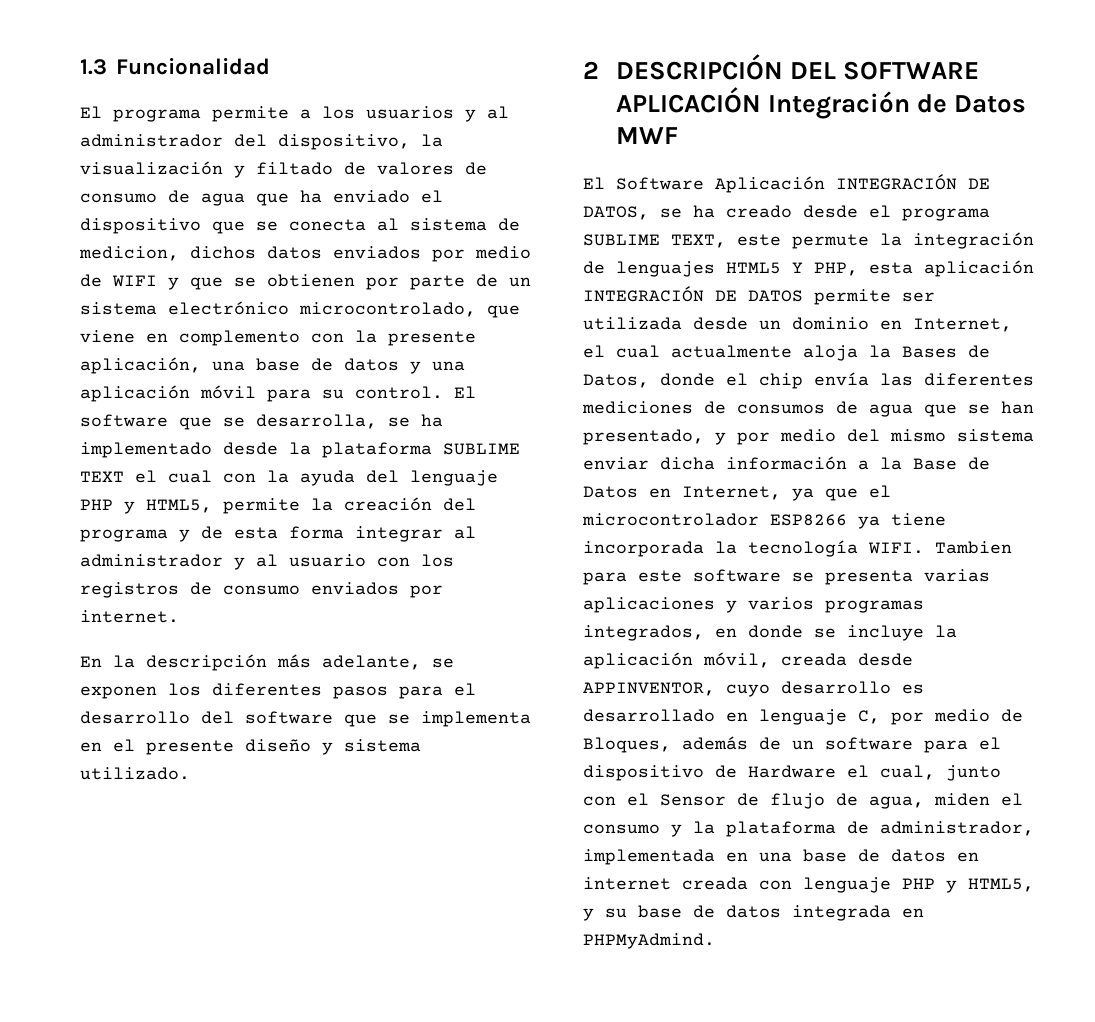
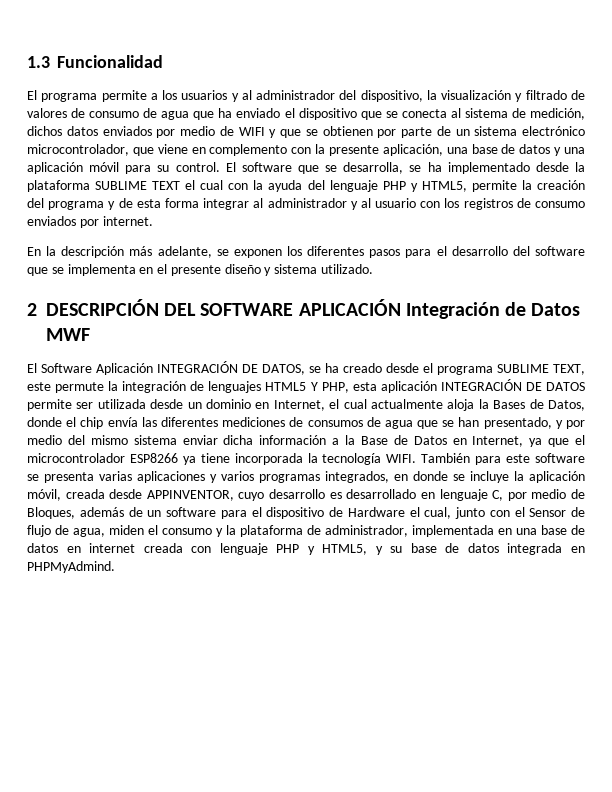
[256,162,333,175] filtado -> [525,90,567,100] filtrado
[79,246,179,261] medicion, -> [530,108,585,120] medición,
[299,302,476,317] microcontrolado, -> [27,144,129,156] microcontrolador,
[935,541,1012,554] Tambien -> [421,453,471,463] También

